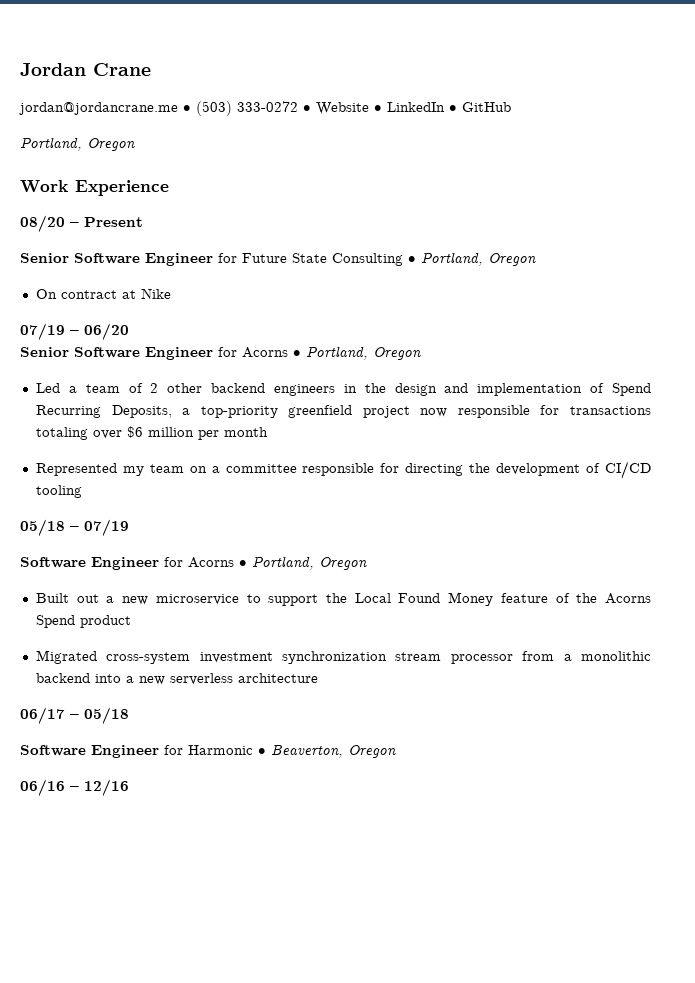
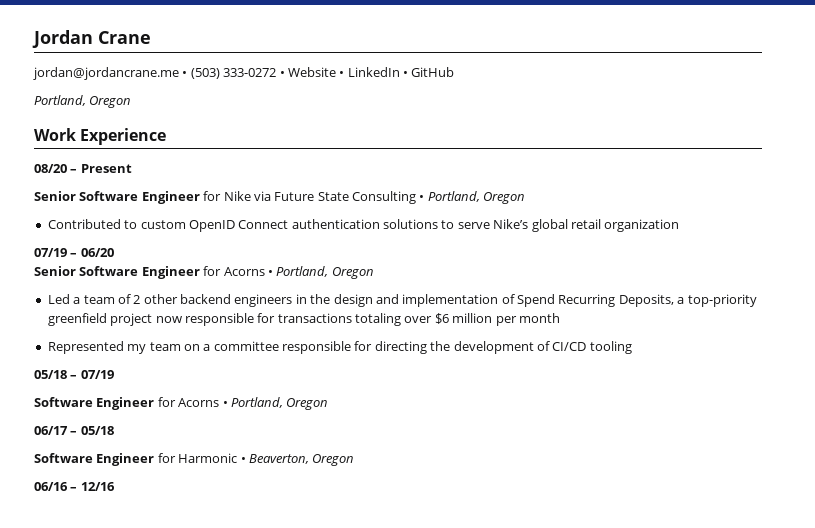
(237, 258) none -> [223,191,271,201] Nike via
[35,288,171,299] On contract at Nike -> [47,219,680,232] Contributed to custom OpenID Connect authentication solutions to serve Nike’s global retail organization
[35,592,651,606] [35,615,131,628] [35,650,652,664] [35,673,318,685] // Built out a new microservice to support the Local Found Money feature of the Acorns Spend product // Migrated cross-system investment synchronization stream processor from a monolithic backend into a new serverless architecture -> (329, 404) none

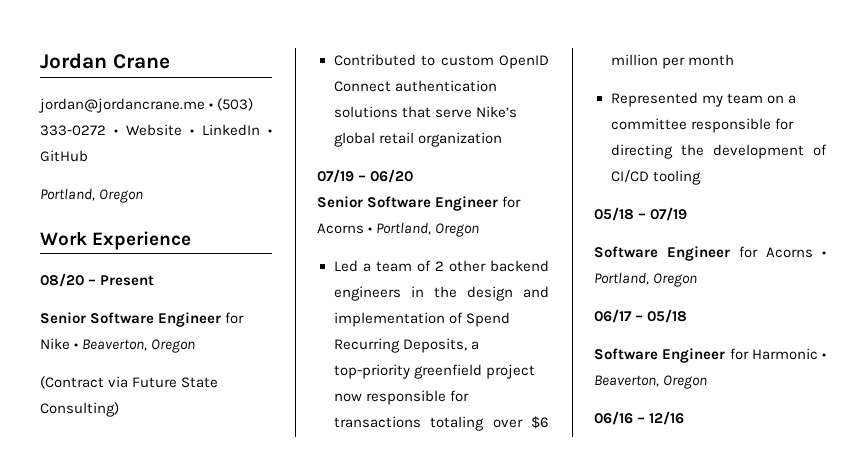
[253,191,526,204] via Future State Consulting • Portland, Oregon -> [74,339,196,353] [40,376,219,389] [40,402,119,417] • Beaverton, Oregon // (Contract via Future State Consulting)
[441,220,455,229] to -> [401,106,431,118] that

